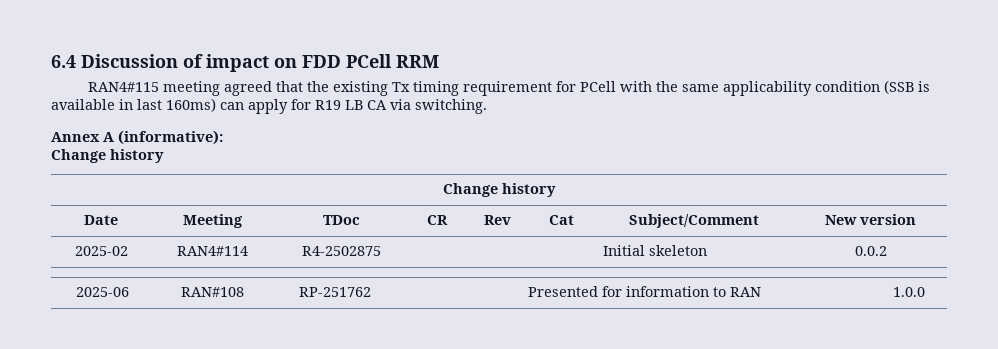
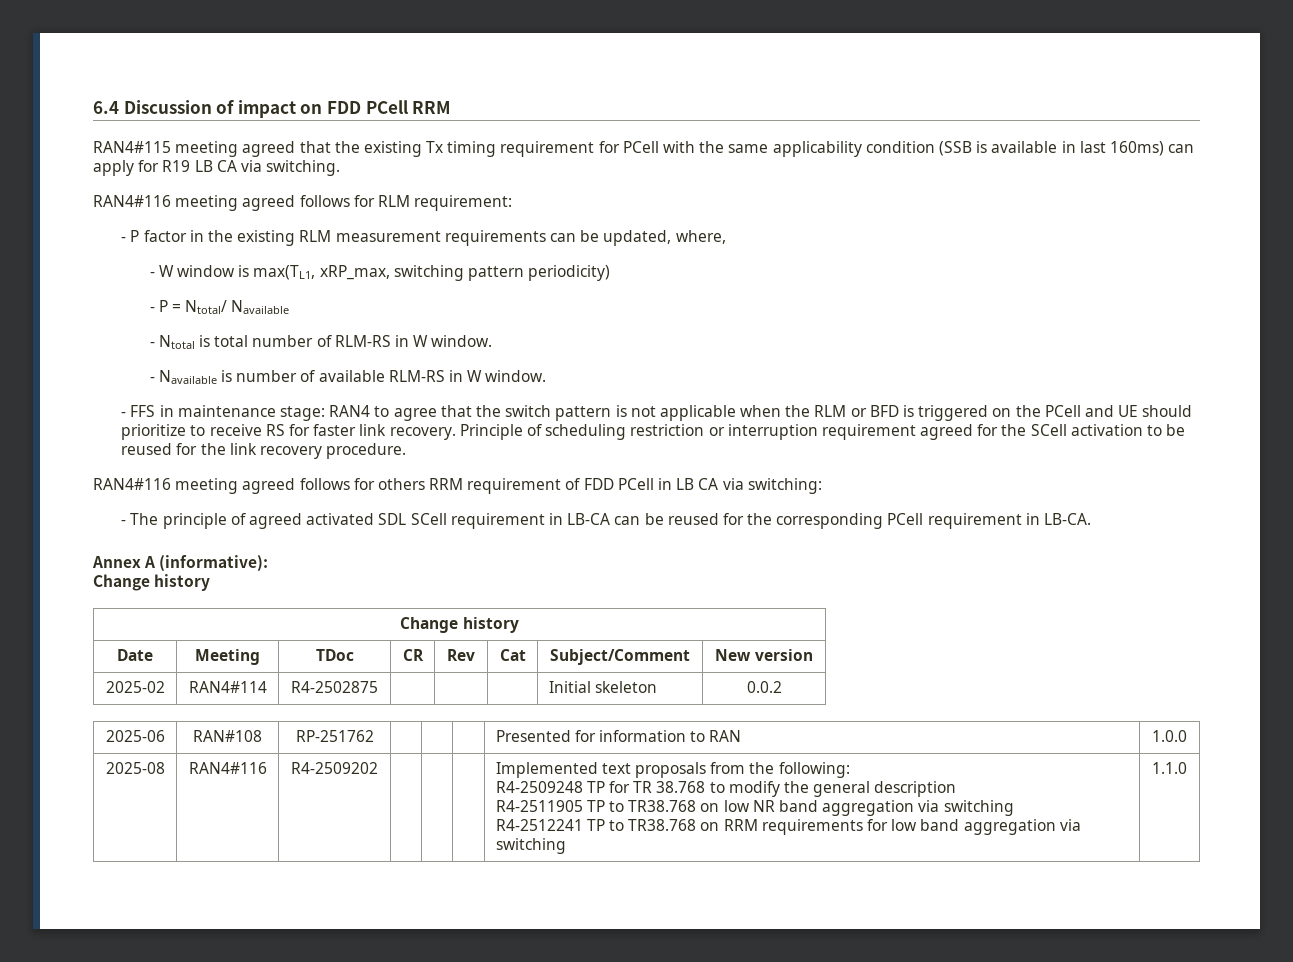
(487, 106) none -> [93,195,513,211] [121,230,726,246] [149,265,611,281] [149,300,290,314] [149,335,493,349] [149,370,547,384] [121,405,1193,421] [121,424,1186,440] [121,443,407,459] [93,478,822,494] [121,513,1091,529] // RAN4#116 meeting agreed follows for RLM requirement: // - P factor in the existing RLM measurement requirements can be updated, where, // - W window is max(TL1, xRP_max, switching pattern periodicity) // - P = Ntotal/ Navailable // - Ntotal is total number of RLM-RS in W window. // - Navailable is number of available RLM-RS in W window. // - FFS in maintenance stage: RAN4 to agree that the switch pattern is not applicable when the RLM or BFD is triggered on the PCell and UE should prioritize to receive RS for faster link recovery. Principle of scheduling restriction or interruption requirement agreed for the SCell activation to be reused for the link recovery procedure. // RAN4#116 meeting agreed follows for others RRM requirement of FDD PCell in LB CA via switching: // - The principle of agreed activated SDL SCell requirement in LB-CA can be reused for the corresponding PCell requirement in LB-CA.
(925, 292) none -> [105,762,165,774] [188,762,267,774] [291,762,378,774] [495,762,850,778] [495,781,957,797] [495,800,1014,816] [495,819,1081,835] [495,838,566,854] [1152,762,1187,774] // 2025-08 | RAN4#116 | R4-2509202 | | | | Implemented text proposals from the following: // R4-2509248 TP for TR 38.768 to modify the general description // R4-2511905 TP to TR38.768 on low NR band aggregation via switching // R4-2512241 TP to TR38.768 on RRM requirements for low band aggregation via switching | 1.1.0

